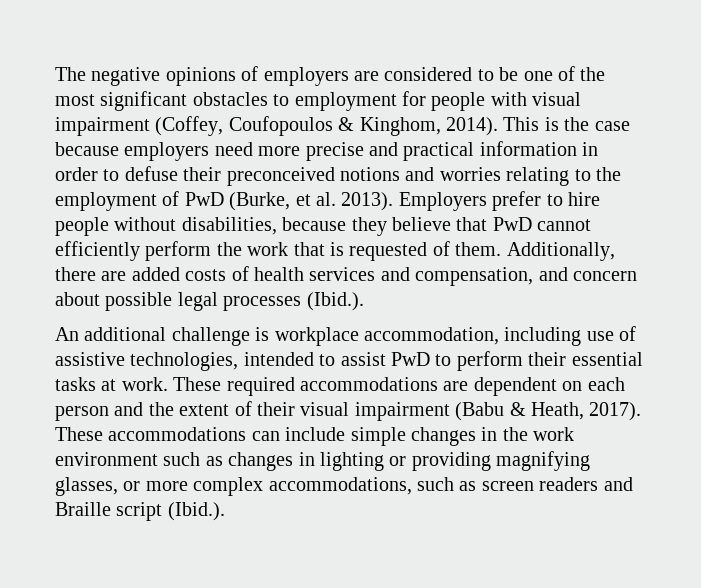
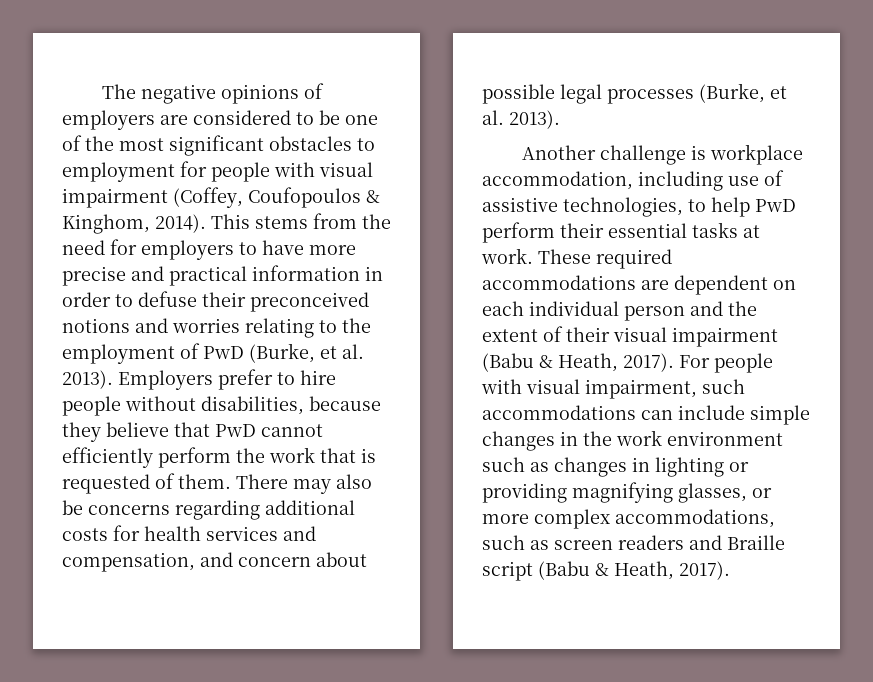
[544,117,630,131] [55,142,253,161] is the case because employers need -> [255,213,391,229] [62,239,304,260] stems from the need for employers to have
[506,242,615,261] [55,266,249,281] Additionally, there are added costs of -> [236,474,372,494] [62,500,355,520] [62,525,140,541] There may also be concerns regarding additional costs for
[306,292,364,311] [55,327,167,341] (Ibid.). // An additional -> [699,83,787,103] [482,110,560,129] [521,145,596,160] (Burke, et al. 2013). // Another
[243,352,452,366] intended to assist PwD to -> [688,197,796,217] to help PwD
(625, 384) none -> [529,301,619,316] individual
[55,427,103,441] These -> [679,353,773,373] [481,379,745,399] For people with visual impairment, such
[167,502,225,521] (Ibid.). -> [538,561,730,580] (Babu & Heath, 2017).

